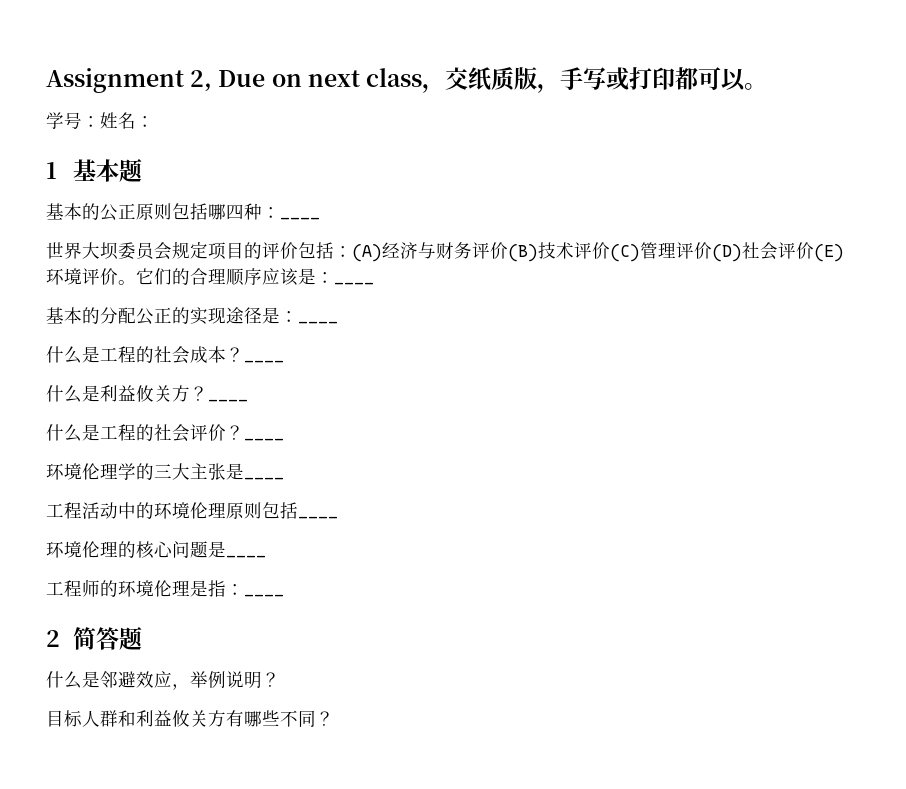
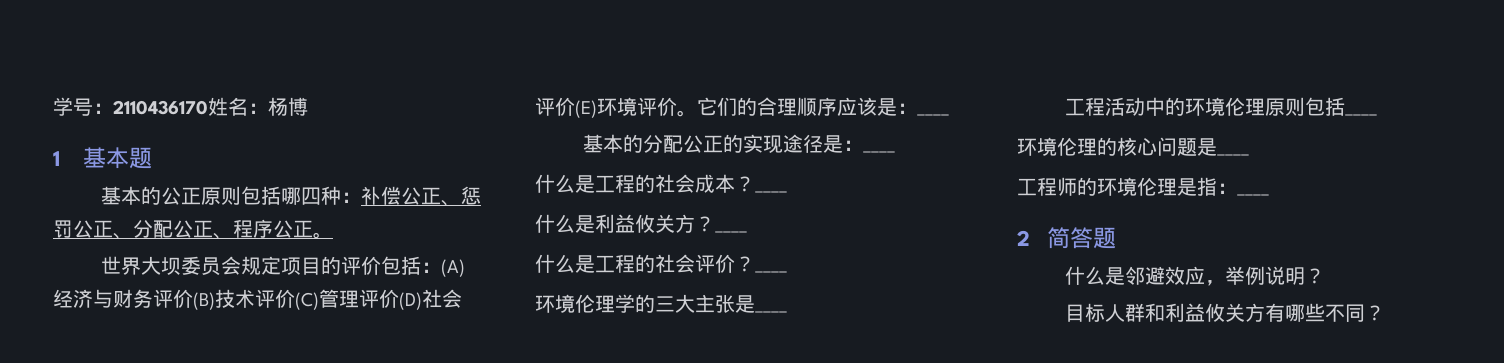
[46,67,768,93] [46,112,100,129] Assignment 2, Due on next class，交纸质版，手写或打印都可以。 // 学号： -> [53,97,208,116] 学号：2110436170
(154, 121) none -> [268,97,308,116] 杨博
[280,217,320,220] ____ -> [360,186,481,206] [53,219,333,239] 补偿公正、惩罚公正、分配公正、程序公正。

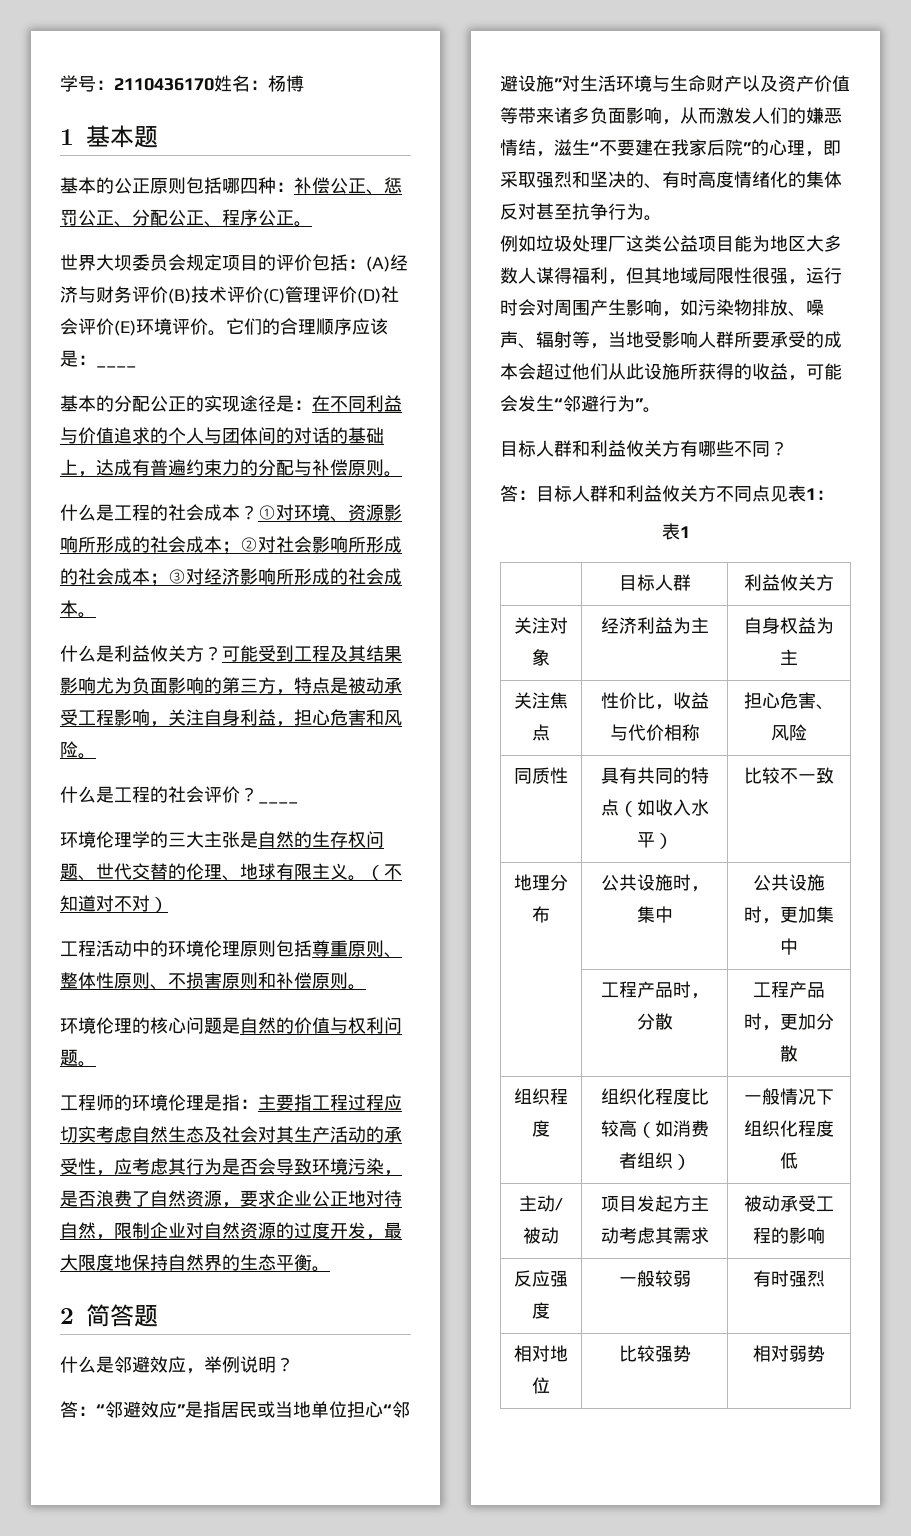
[862,151,895,153] ____ -> [312,395,402,412] [60,427,384,444] [60,459,402,477] 在不同利益与价值追求的个人与团体间的对话的基础上，达成有普遍约束力的分配与补偿原则。
[755,191,787,193] ____ -> [258,504,402,522] [60,536,402,554] [60,568,402,586] [60,600,96,618] ①对环境、资源影响所形成的社会成本；②对社会影响所形成的社会成本；③对经济影响所形成的社会成本。
[715,231,747,233] ____ -> [222,645,402,662] [60,677,402,695] [60,709,402,727] [60,741,96,759] 可能受到工程及其结果影响尤为负面影响的第三方，特点是被动承受工程影响，关注自身利益，担心危害和风险。
[755,311,787,313] ____ -> [258,831,384,848] [60,863,402,881] [60,895,168,913] 自然的生存权问题、世代交替的伦理、地球有限主义。（不知道对不对）
[1344,114,1377,116] ____ -> [312,940,402,958] [60,972,366,990] 尊重原则、整体性原则、不损害原则和补偿原则。
[1217,154,1249,156] ____ -> [240,1017,402,1034] [60,1049,96,1067] 自然的价值与权利问题。
[1237,194,1269,196] ____ -> [258,1094,402,1111] [60,1126,402,1143] [60,1158,402,1176] [60,1190,402,1208] [60,1222,402,1240] [60,1254,330,1272] 主要指工程过程应切实考虑自然生态及社会对其生产活动的承受性，应考虑其行为是否会导致环境污染，是否浪费了自然资源，要求企业公正地对待自然，限制企业对自然资源的过度开发，最大限度地保持自然界的生态平衡。
(1325, 276) none -> [60,1401,410,1418] [500,75,850,92] [500,107,842,125] [500,139,841,157] [500,171,842,189] [500,203,662,221] [500,235,842,252] [500,267,842,285] [500,299,824,317] [500,331,842,349] [500,363,842,381] [500,395,661,413] // 答：“邻避效应”是指居民或当地单位担心“邻避设施”对生活环境与生命财产以及资产价值等带来诸多负面影响，从而激发人们的嫌恶情结，滋生“不要建在我家后院”的心理，即采取强烈和坚决的、有时高度情绪化的集体反对甚至抗争行为。 // 例如垃圾处理厂这类公益项目能为地区大多数人谋得福利，但其地域局限性很强，运行时会对周围产生影响，如污染物排放、噪声、辐射等，当地受影响人群所要承受的成本会超过他们从此设施所获得的收益，可能会发生“邻避行为”。
(1385, 313) none -> [500,485,834,502] [661,523,690,540] [618,574,691,591] [744,574,834,591] [514,617,568,634] [532,649,550,666] [600,617,709,634] [744,617,834,634] [780,649,798,665] [514,692,568,709] [532,724,550,741] [600,692,709,710] [609,724,700,741] [744,692,834,710] [771,724,807,741] [514,767,568,784] [600,767,709,784] [600,799,709,817] [636,832,673,849] [744,767,834,784] [514,874,568,891] [532,906,550,923] [600,874,709,892] [636,906,673,923] [753,874,825,891] [744,906,834,924] [780,938,798,955] [600,981,709,999] [636,1013,673,1030] [753,981,825,998] [744,1013,834,1031] [780,1045,798,1062] [514,1088,568,1105] [532,1120,550,1137] [600,1088,709,1105] [600,1120,709,1138] [618,1152,691,1170] [744,1088,834,1105] [744,1120,834,1137] [780,1152,798,1169] [519,1195,563,1212] [523,1227,559,1244] [600,1195,709,1212] [600,1227,709,1244] [744,1195,834,1212] [753,1227,825,1244] [514,1270,568,1287] [532,1302,550,1319] [618,1270,691,1287] [753,1270,825,1287] [514,1345,568,1362] [532,1377,550,1394] [618,1345,691,1362] [753,1345,825,1362] // 答：目标人群和利益攸关方不同点见表1： // 表1 // | 目标人群 | 利益攸关方 // 关注对象 | 经济利益为主 | 自身权益为主 // 关注焦点 | 性价比，收益与代价相称 | 担心危害、风险 // 同质性 | 具有共同的特点（如收入水平） | 比较不一致 // 地理分布 | 公共设施时，集中 | 公共设施时，更加集中 // | 工程产品时，分散 | 工程产品时，更加分散 // 组织程度 | 组织化程度比较高（如消费者组织） | 一般情况下组织化程度低 // 主动/被动 | 项目发起方主动考虑其需求 | 被动承受工程的影响 // 反应强度 | 一般较弱 | 有时强烈 // 相对地位 | 比较强势 | 相对弱势

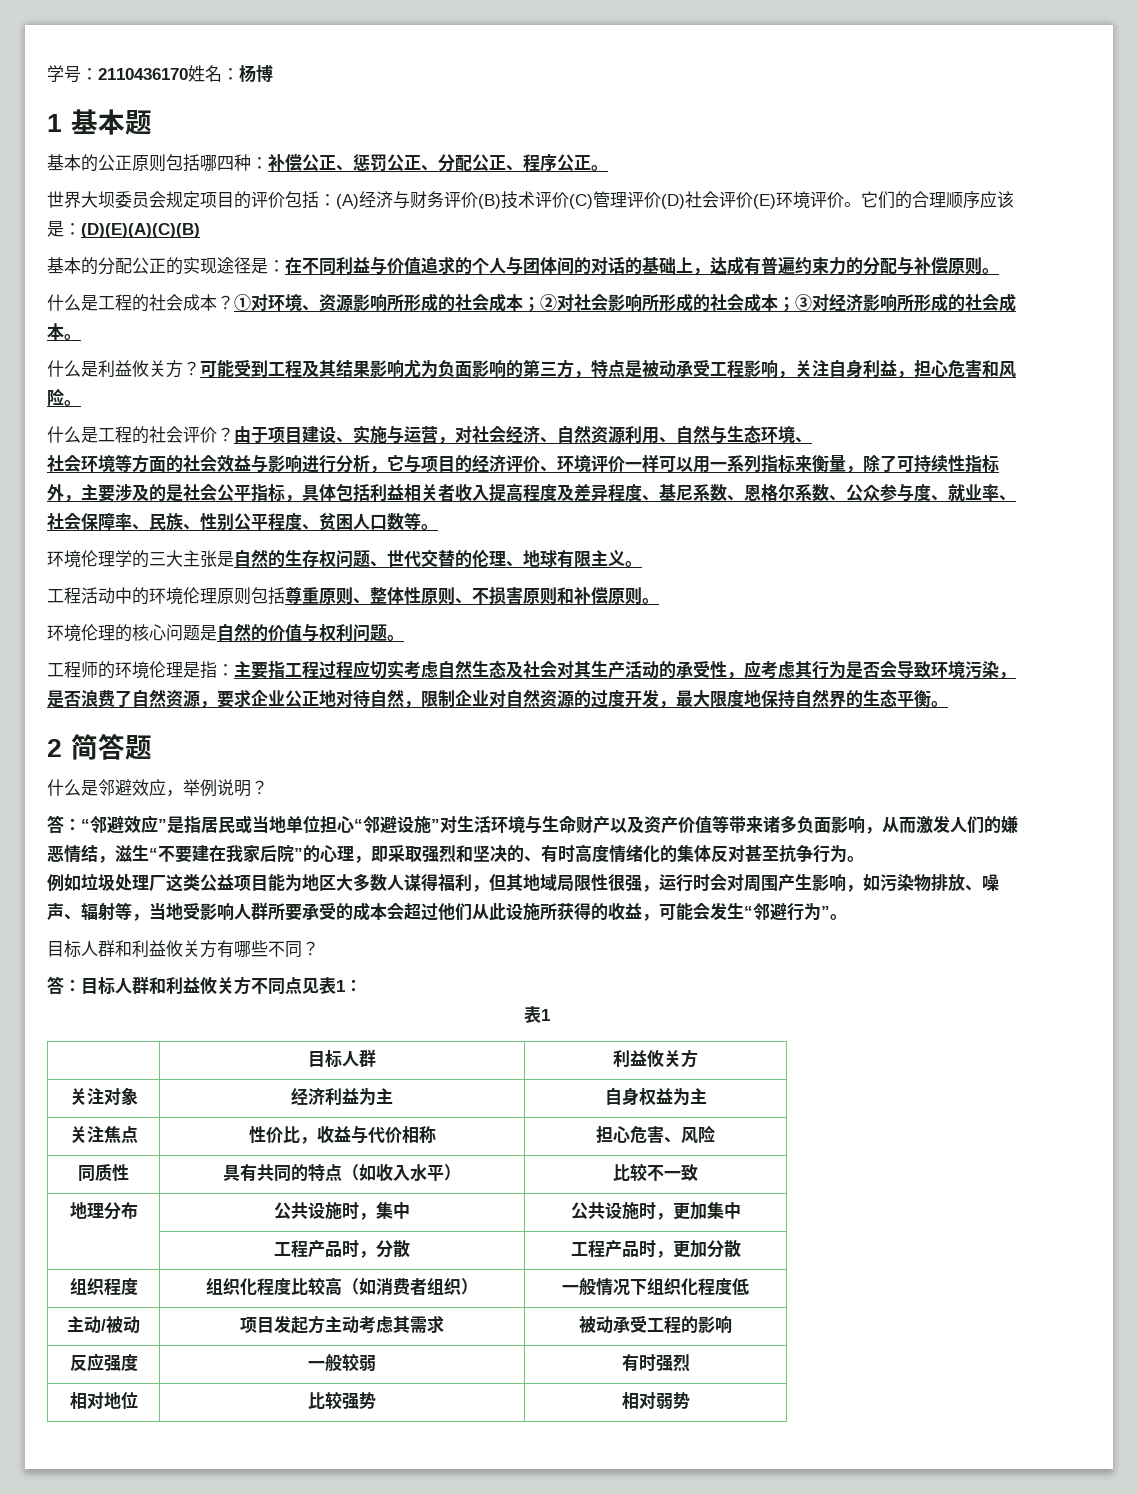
[96,365,136,368] ____ -> [81,223,200,238] (D)(E)(A)(C)(B)
[258,801,298,804] ____ -> [234,425,812,444] [47,454,999,473] [47,483,1016,502] [47,512,438,531] 由于项目建设、实施与运营，对社会经济、自然资源利用、自然与生态环境、 // 社会环境等方面的社会效益与影响进行分析，它与项目的经济评价、环境评价一样可以用一系列指标来衡量，除了可持续性指标外，主要涉及的是社会公平指标，具体包括利益相关者收入提高程度及差异程度、基尼系数、恩格尔系数、公众参与度、就业率、社会保障率、民族、性别公平程度、贫困人口数等。
[366,864,402,881] [60,895,168,913] （不知道对不对） -> (642, 564) none

